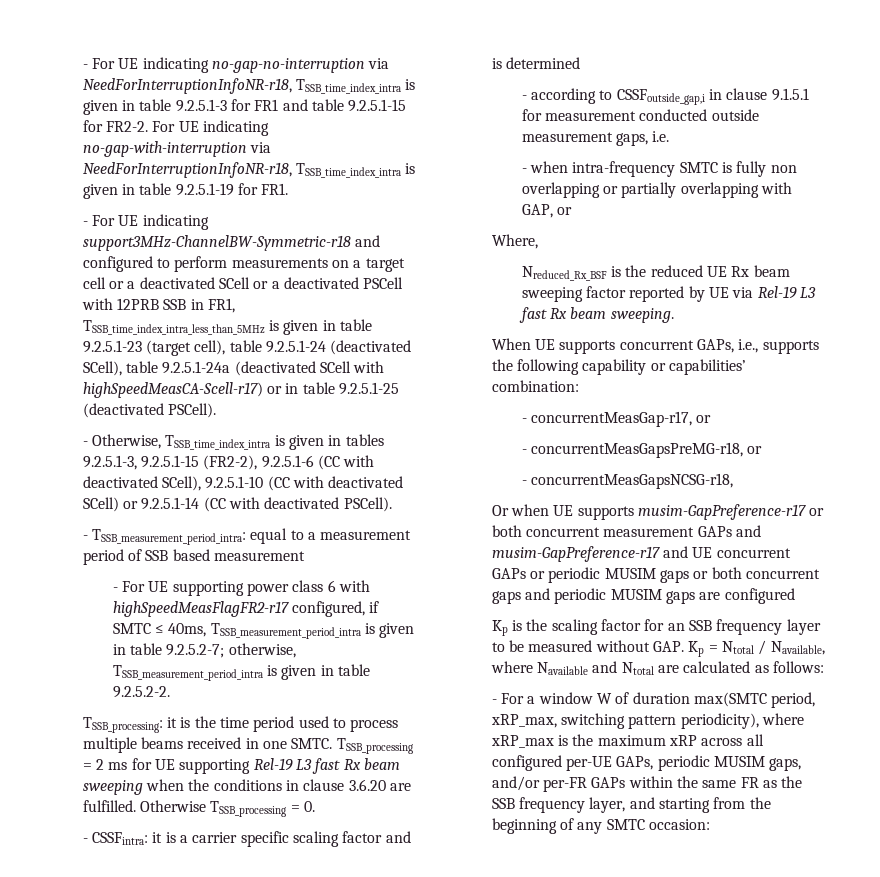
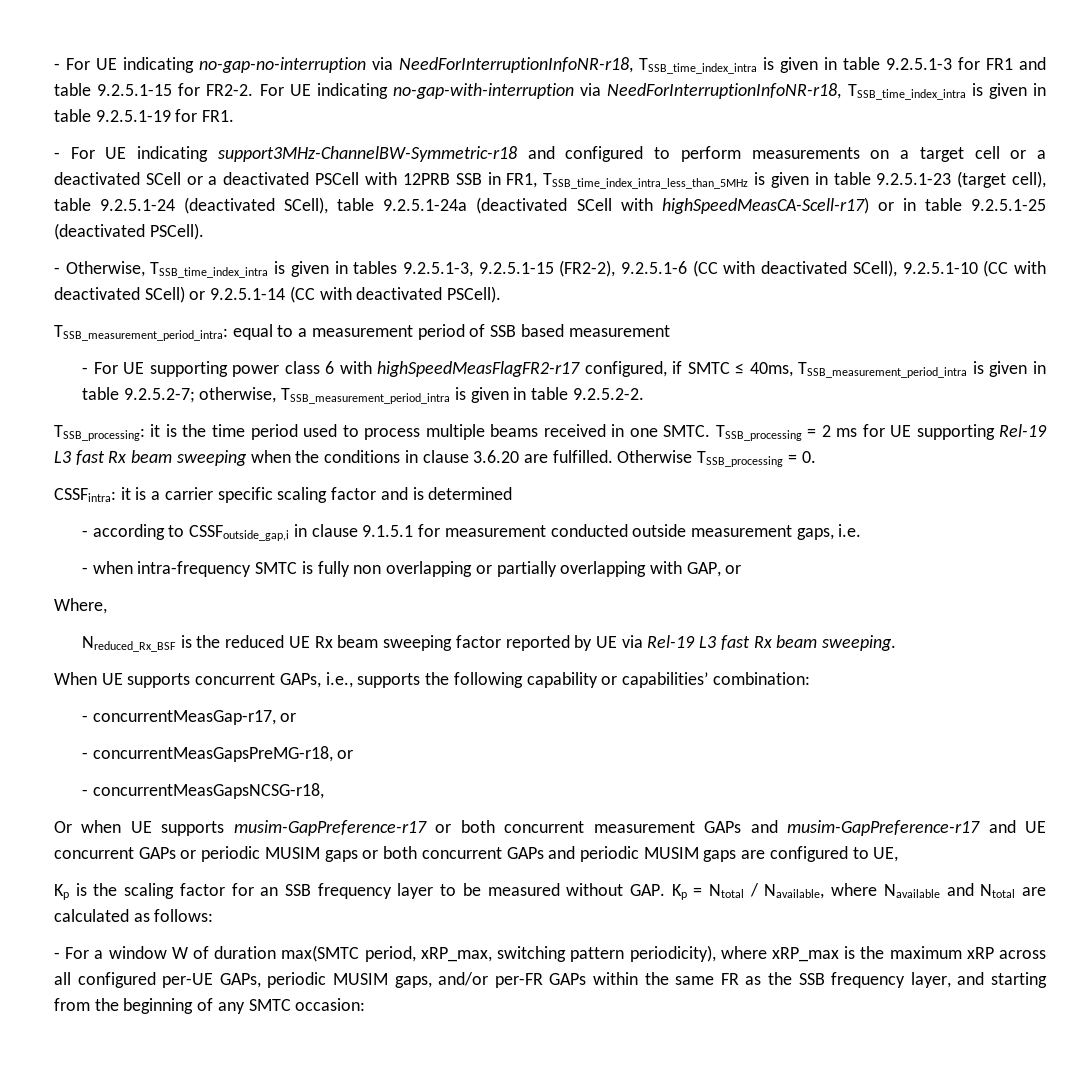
[82,535,88,540] - -> (502, 294) none
[82,838,88,843] - -> (816, 457) none
[491,591,521,604] gaps -> [506,847,544,859] GAPs
(795, 596) none -> [852,847,899,862] to UE,

